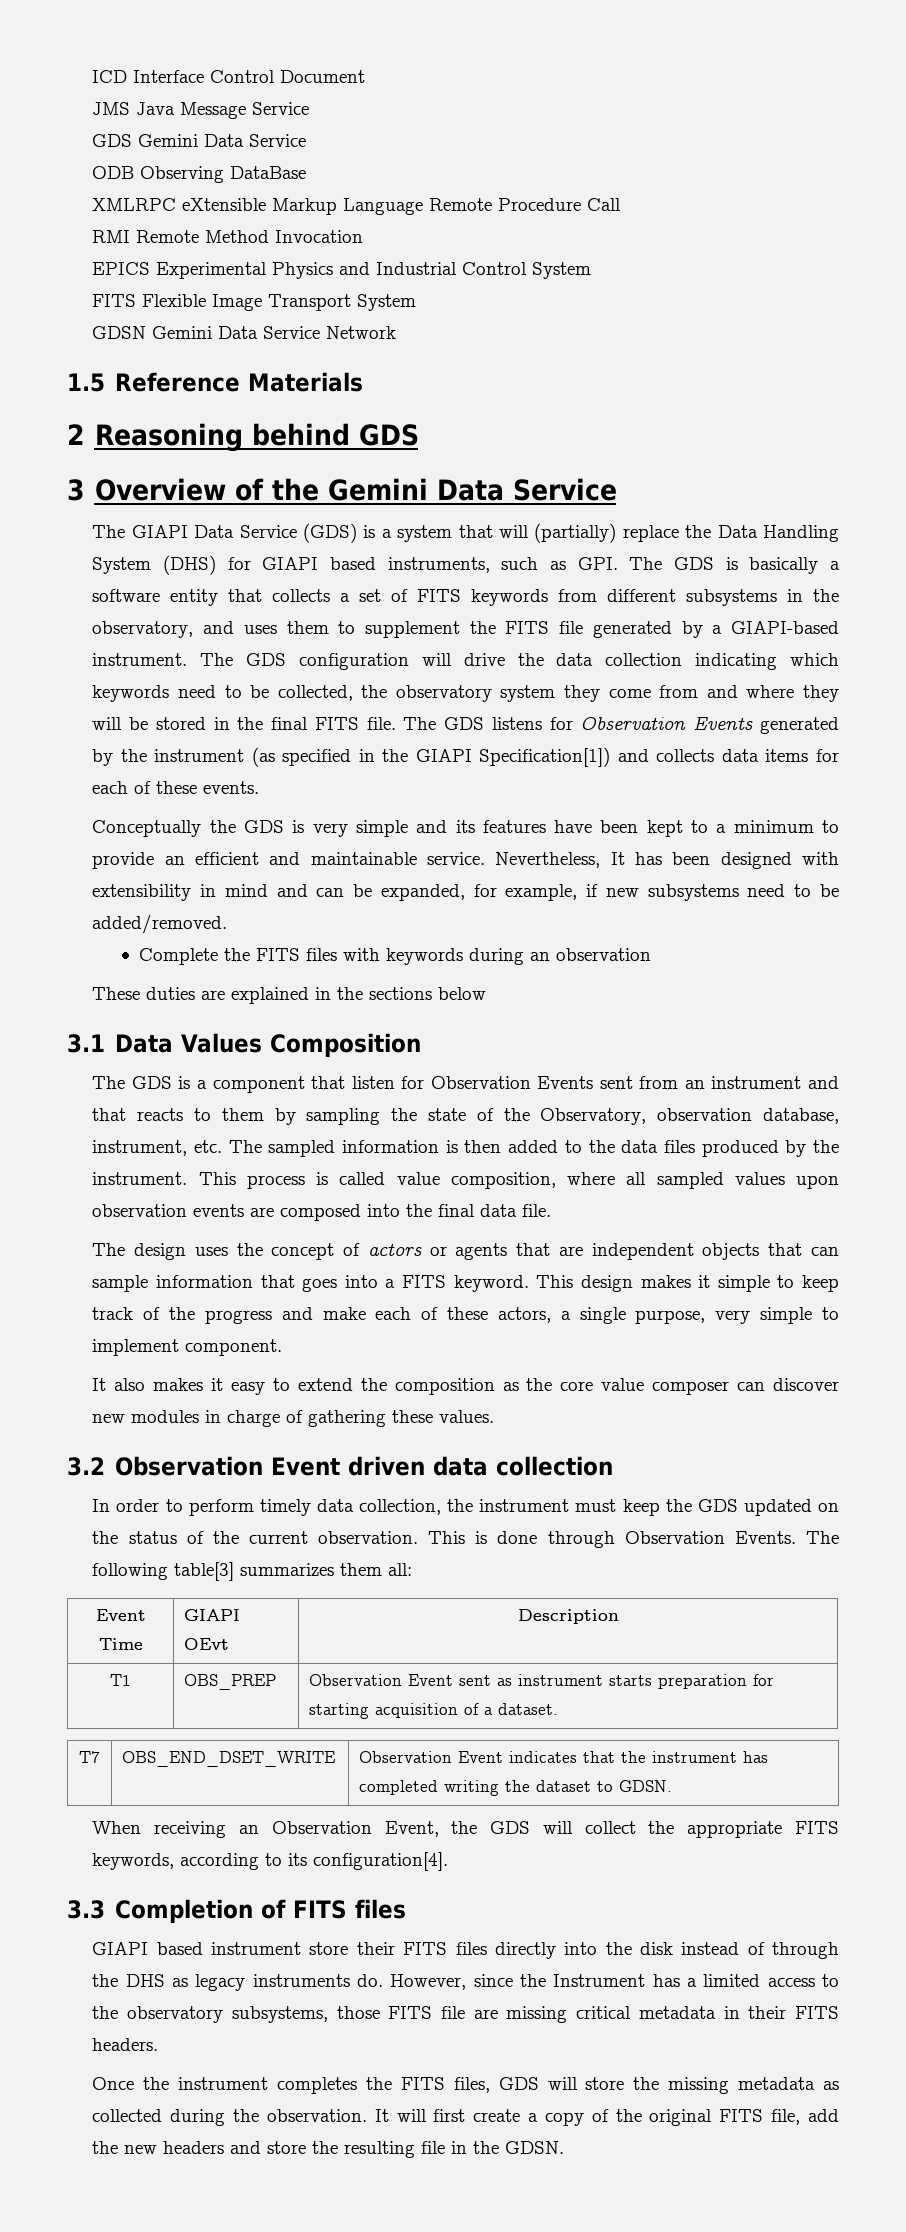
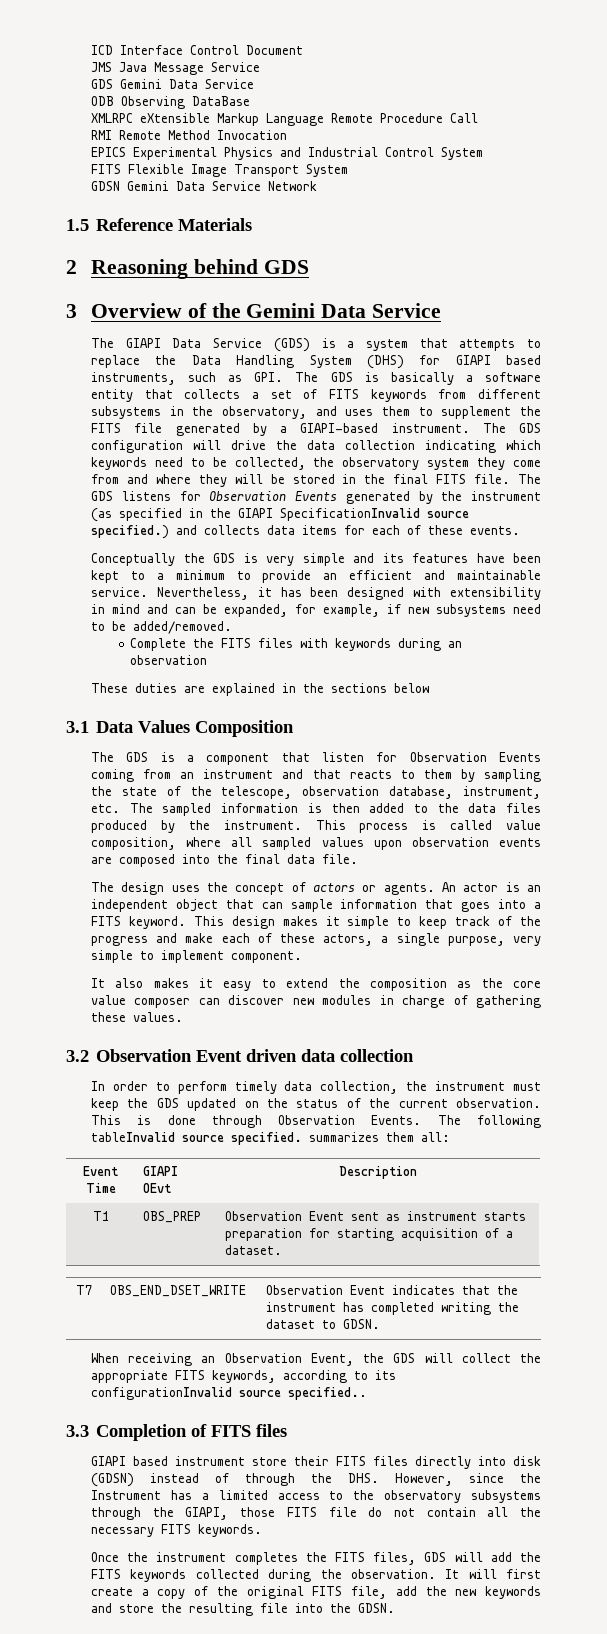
[498,523,617,543] will (partially) -> [459,339,542,351] attempts to
[479,747,611,767] Specification[1]) -> [279,508,469,521] [90,525,169,539] SpecificationInvalid source specified.)
[610,852,625,865] It -> [257,587,272,597] it
[599,1076,633,1089] sent -> [90,769,134,782] coming
[540,1108,647,1125] Observatory, -> [221,786,293,799] telescope,
[455,1243,760,1260] agents that are independent objects -> [383,882,541,895] [90,899,218,912] agents. An actor is an independent object
[174,1562,235,1581] table[3] -> [90,1132,302,1145] tableInvalid source specified.
[313,1852,449,1871] configuration[4]. -> [90,1387,367,1400] configurationInvalid source specified..
[605,1942,673,1955] the disk -> [512,1456,541,1466] [90,1473,134,1487] disk (GDSN)
[125,1974,384,1991] DHS as legacy instruments do. -> [347,1473,379,1483] DHS.
[231,2006,839,2023] [92,2038,159,2051] subsystems, those FITS file are missing critical metadata in their FITS headers. -> [470,1490,541,1503] [90,1507,541,1520] [90,1524,262,1537] subsystems through the GIAPI, those FITS file do not contain all the necessary FITS keywords.
[585,2077,839,2094] store the missing metadata as -> [490,1552,542,1562] [90,1569,187,1582] add the FITS keywords
[163,2141,225,2154] headers -> [484,1586,541,1599] keywords
[451,2141,468,2154] in -> [294,1603,323,1613] into

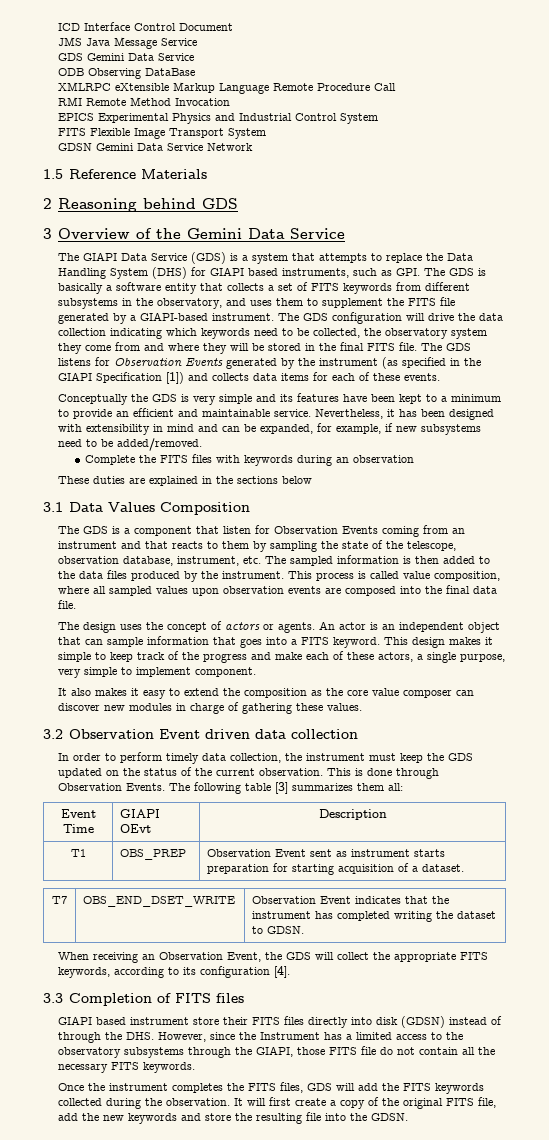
[279,508,469,521] [90,525,169,539] SpecificationInvalid source specified.) -> [95,372,184,384] Specification [1])
[90,1132,302,1145] tableInvalid source specified. -> [244,782,288,794] table [3]
[90,1387,367,1400] configurationInvalid source specified.. -> [199,966,290,978] configuration [4].

